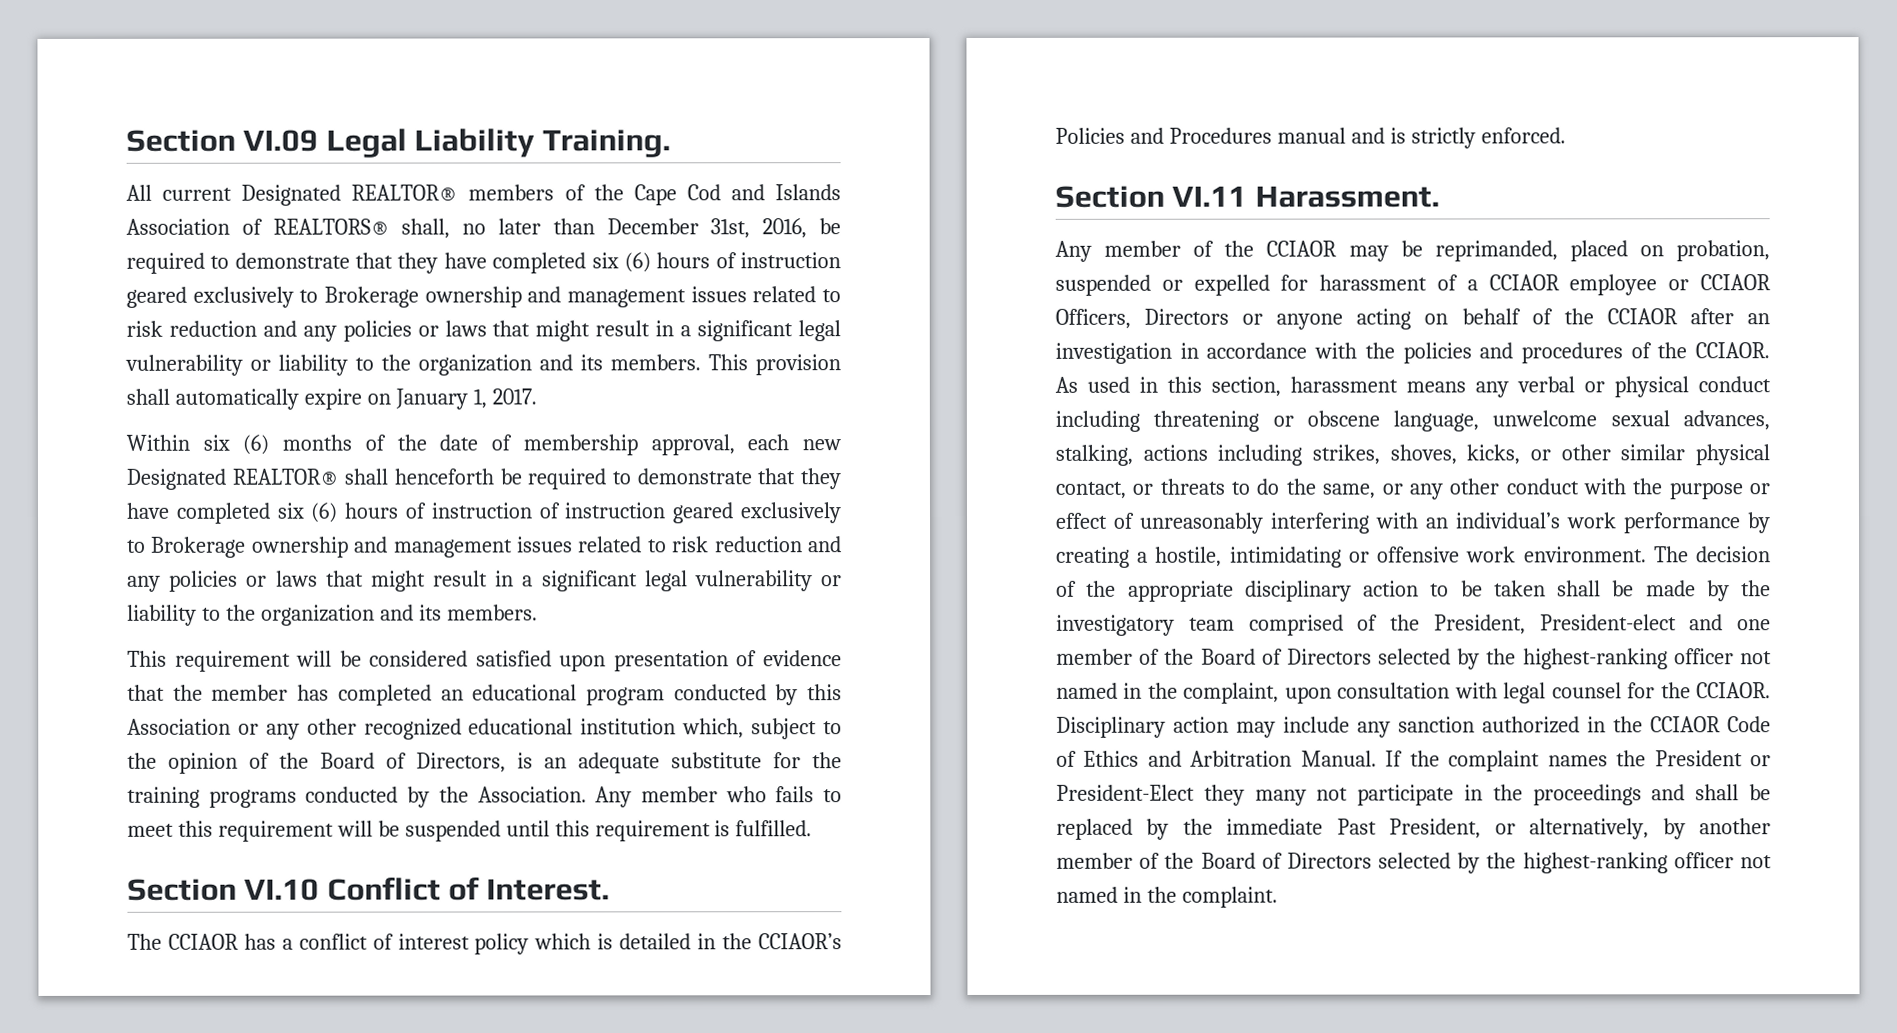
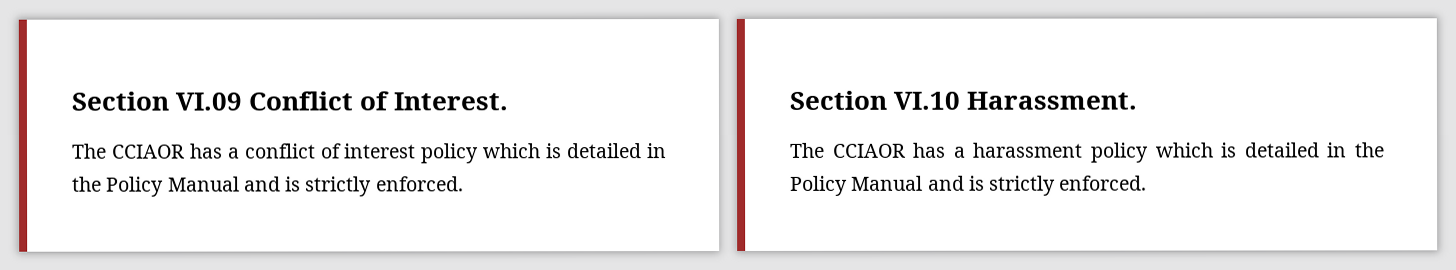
[325,128,672,158] [126,184,842,206] [126,218,841,239] [126,252,842,274] [126,286,841,308] [126,320,841,342] [125,354,841,376] [126,388,537,410] [126,434,842,456] [126,468,841,490] [126,502,842,524] [127,536,842,558] [127,570,842,592] [127,604,538,626] [127,650,842,672] [127,684,843,706] [127,718,843,740] [127,752,842,774] [127,786,843,808] [127,820,813,842] [127,878,320,901] Legal Liability Training. // All current Designated REALTOR® members of the Cape Cod and Islands Association of REALTORS® shall, no later than December 31st, 2016, be required to demonstrate that they have completed six (6) hours of instruction geared exclusively to Brokerage ownership and management issues related to risk reduction and any policies or laws that might result in a significant legal vulnerability or liability to the organization and its members. This provision shall automatically expire on January 1, 2017. // Within six (6) months of the date of membership approval, each new Designated REALTOR® shall henceforth be required to demonstrate that they have completed six (6) hours of instruction of instruction geared exclusively to Brokerage ownership and management issues related to risk reduction and any policies or laws that might result in a significant legal vulnerability or liability to the organization and its members. // This requirement will be considered satisfied upon presentation of evidence that the member has completed an educational program conducted by this Association or any other recognized educational institution which, subject to the opinion of the Board of Directors, is an adequate substitute for the training programs conducted by the Association. Any member who fails to meet this requirement will be suspended until this requirement is fulfilled. // Section VI.10 -> (243, 101) none
[757,933,842,950] [1055,127,1346,144] CCIAOR’s Policies and Procedures manual -> [106,176,240,197] Policy Manual
[1172,185,1248,207] VI.11 -> [893,91,961,110] VI.10
[1055,240,1770,262] [1055,274,1771,296] [1055,308,1770,330] [1055,342,1770,364] [1055,376,1771,398] [1055,410,1770,432] [1055,444,1770,466] [1055,478,1770,500] [1055,512,1771,534] [1056,546,1771,568] [1056,580,1771,602] [1056,614,1771,636] [1056,648,1772,670] [1056,682,1771,704] [1056,716,1771,738] [1056,750,1771,772] [1056,784,1771,806] [1056,818,1771,840] [1056,852,1772,874] [1056,886,1278,908] Any member of the CCIAOR may be reprimanded, placed on probation, suspended or expelled for harassment of a CCIAOR employee or CCIAOR Officers, Directors or anyone acting on behalf of the CCIAOR after an investigation in accordance with the policies and procedures of the CCIAOR. As used in this section, harassment means any verbal or physical conduct including threatening or obscene language, unwelcome sexual advances, stalking, actions including strikes, shoves, kicks, or other similar physical contact, or threats to do the same, or any other conduct with the purpose or effect of unreasonably interfering with an individual’s work performance by creating a hostile, intimidating or offensive work environment. The decision of the appropriate disciplinary action to be taken shall be made by the investigatory team comprised of the President, President-elect and one member of the Board of Directors selected by the highest-ranking officer not named in the complaint, upon consultation with legal counsel for the CCIAOR. Disciplinary action may include any sanction authorized in the CCIAOR Code of Ethics and Arbitration Manual. If the complaint names the President or President-Elect they many not participate in the proceedings and shall be replaced by the immediate Past President, or alternatively, by another member of the Board of Directors selected by the highest-ranking officer not named in the complaint. -> [790,142,1385,163] [790,175,1148,196] The CCIAOR has a harassment policy which is detailed in the Policy Manual and is strictly enforced.

